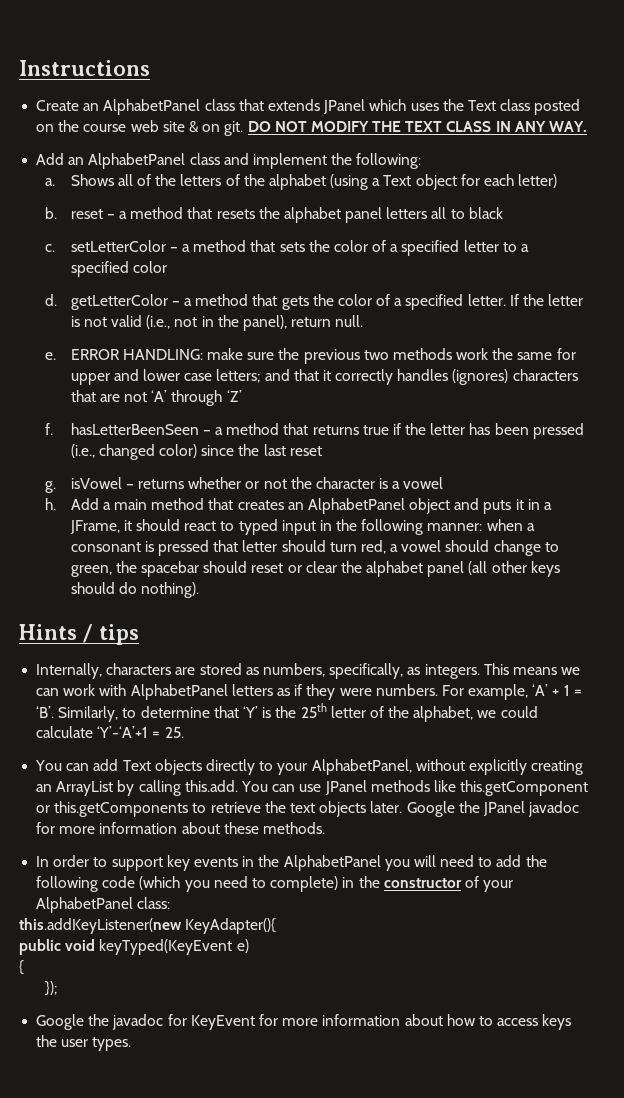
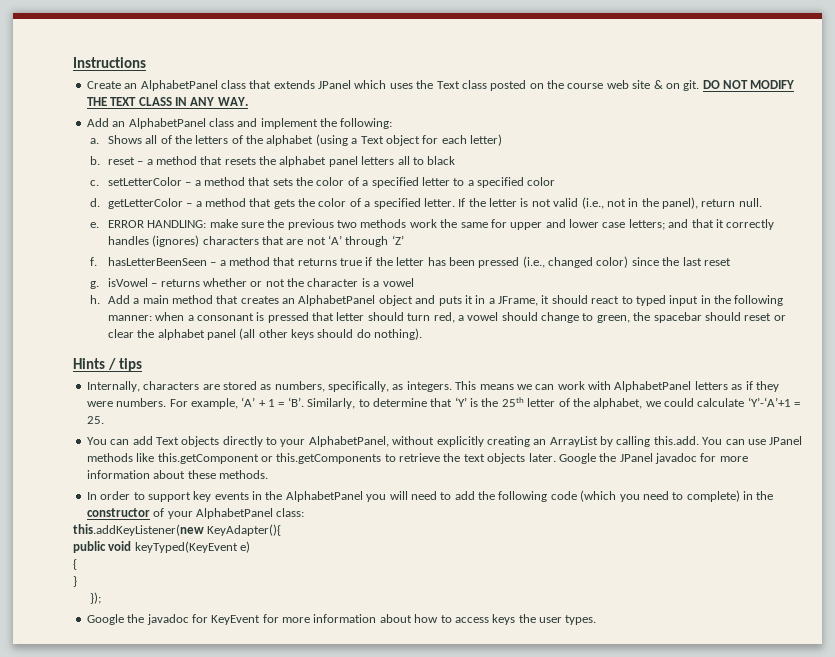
(24, 967) none -> [73,576,77,587] // }

